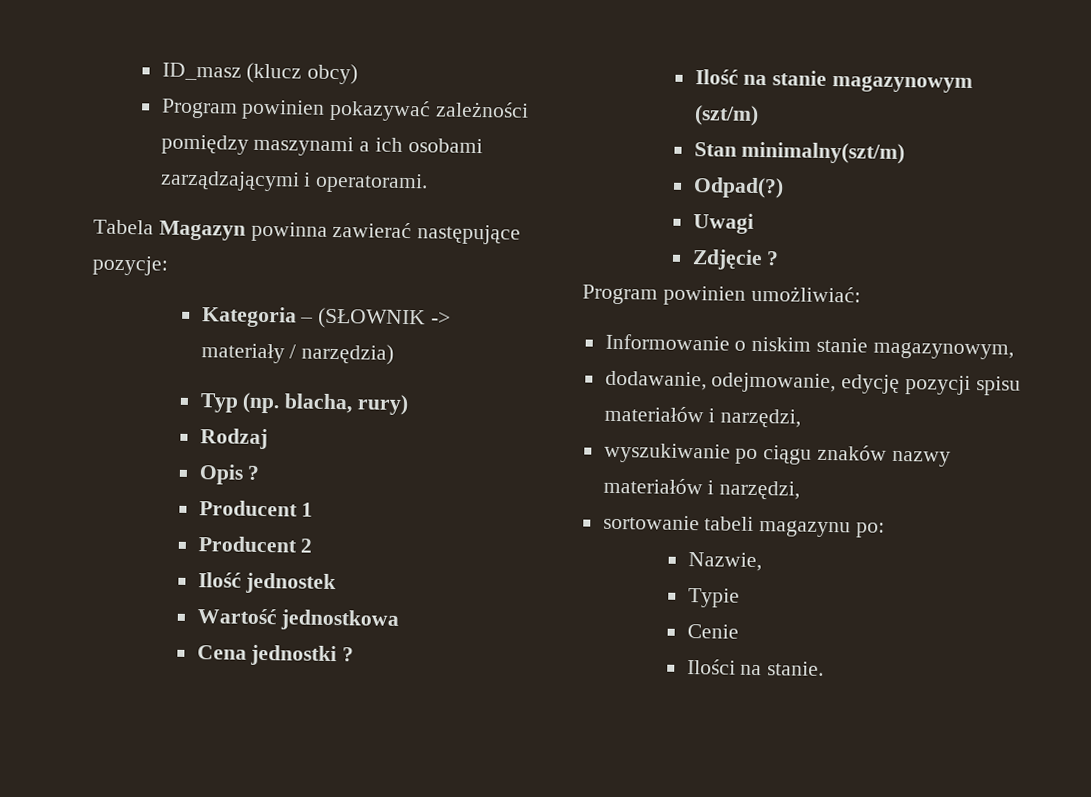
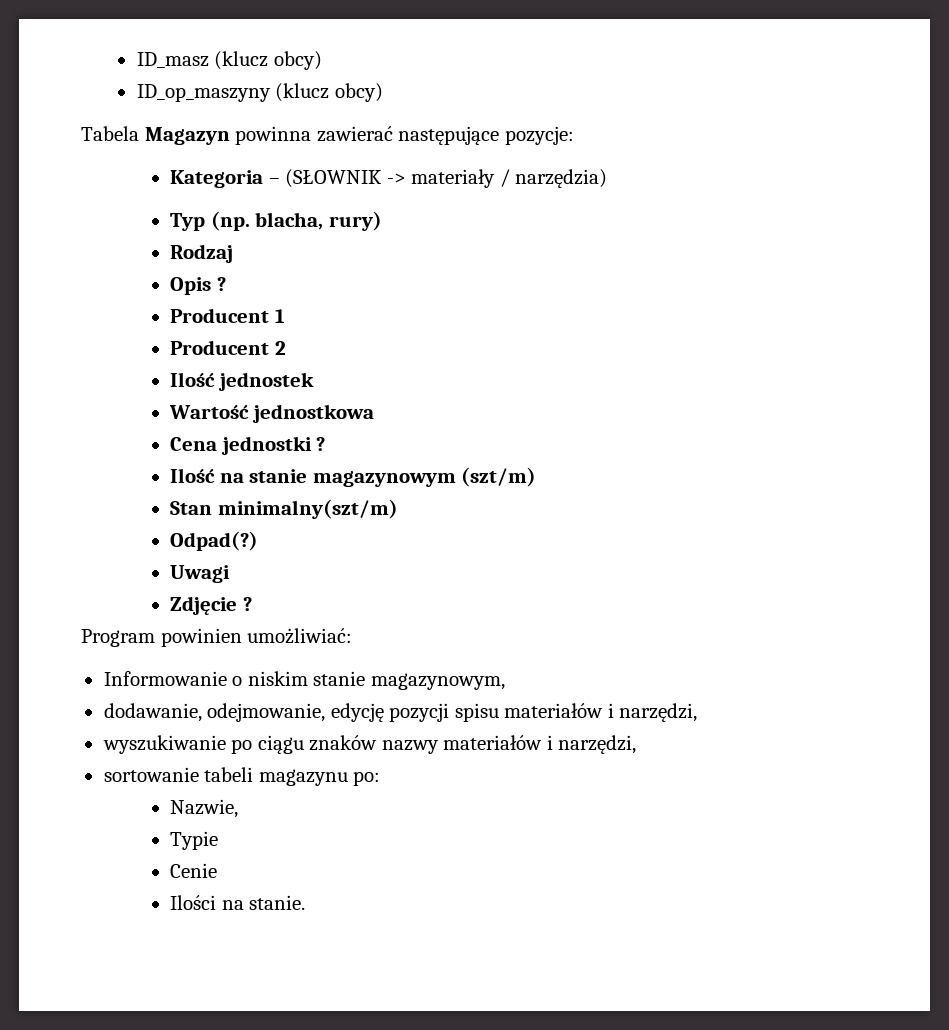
[160,98,530,122] [160,134,483,157] [159,170,429,194] Program powinien pokazywać zależności pomiędzy maszynami a ich osobami zarządzającymi i operatorami. -> [136,83,383,102] ID_op_maszyny (klucz obcy)

